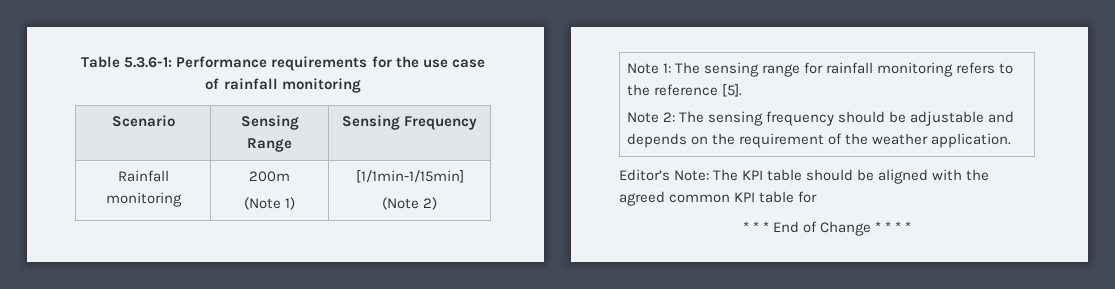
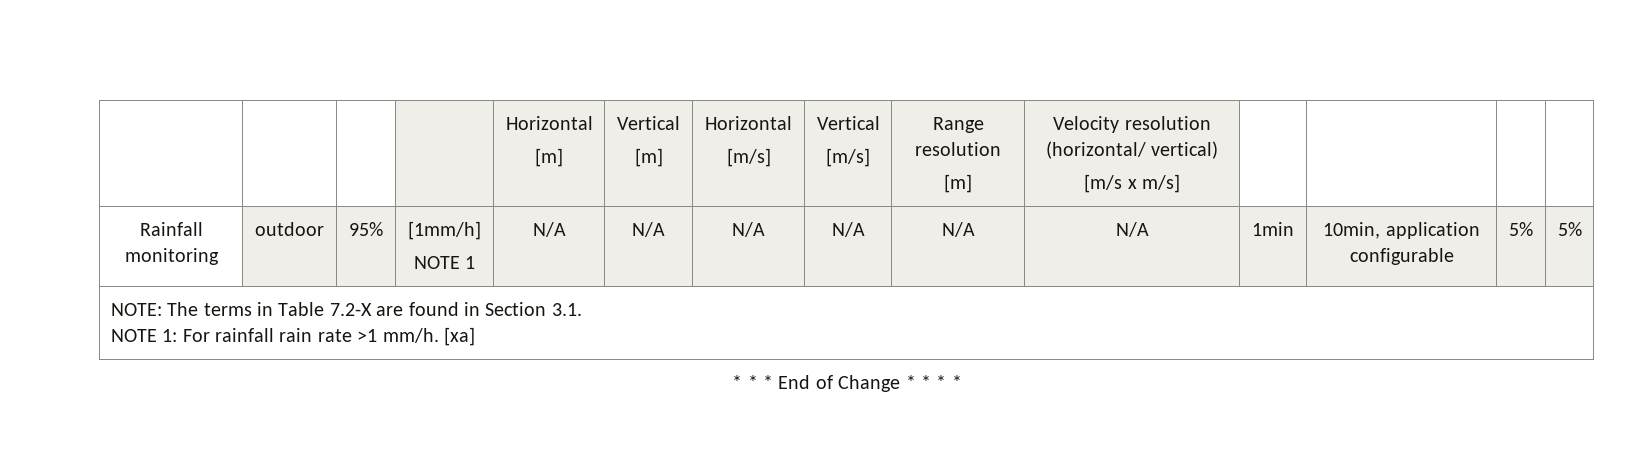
[81,56,485,71] [205,78,361,93] [111,115,175,127] [240,115,299,130] [247,138,292,152] [341,115,478,130] [117,170,169,182] [105,192,182,207] [249,171,290,182] [243,197,296,210] [355,170,464,183] [381,197,438,210] [626,62,1013,77] [626,84,742,97] [626,111,1014,126] [626,133,1011,148] [619,169,990,184] [619,191,818,206] Table 5.3.6-1: Performance requirements for the use case of rainfall monitoring // Scenario | Sensing Range | Sensing Frequency // Rainfall monitoring | 200m // (Note 1) | [1/1min-1/15min] // (Note 2) // Note 1: The sensing range for rainfall monitoring refers to the reference [5]. // Note 2: The sensing frequency should be adjustable and depends on the requirement of the weather application. // Editor’s Note: The KPI table should be aligned with the agreed common KPI table for -> [505,116,593,130] [535,148,563,167] [617,116,680,130] [634,148,663,167] [705,116,792,130] [726,148,771,167] [816,116,880,130] [826,148,870,167] [932,117,984,133] [915,142,1001,156] [944,174,972,193] [1053,116,1211,133] [1045,141,1219,159] [1084,174,1180,193] [139,222,203,236] [124,248,219,265] [255,222,324,236] [349,222,383,236] [408,221,481,240] [413,256,476,269] [532,222,566,237] [632,222,665,237] [732,222,765,237] [831,222,865,237] [941,222,975,237] [1115,222,1149,237] [1252,222,1294,236] [1323,222,1480,239] [1349,248,1454,265] [1509,222,1533,236] [1557,222,1582,236] [110,302,582,316] [110,327,476,346] | | | | Horizontal // [m] | Vertical // [m] | Horizontal // [m/s] | Vertical // [m/s] | Range resolution // [m] | Velocity resolution (horizontal/ vertical) // [m/s x m/s] | | | | // Rainfall monitoring | outdoor | 95% | [1mm/h] // NOTE 1 | N/A | N/A | N/A | N/A | N/A | N/A | 1min | 10min, application configurable | 5% | 5% // NOTE: The terms in Table 7.2-X are found in Section 3.1. // NOTE 1: For rainfall rain rate >1 mm/h. [xa]

